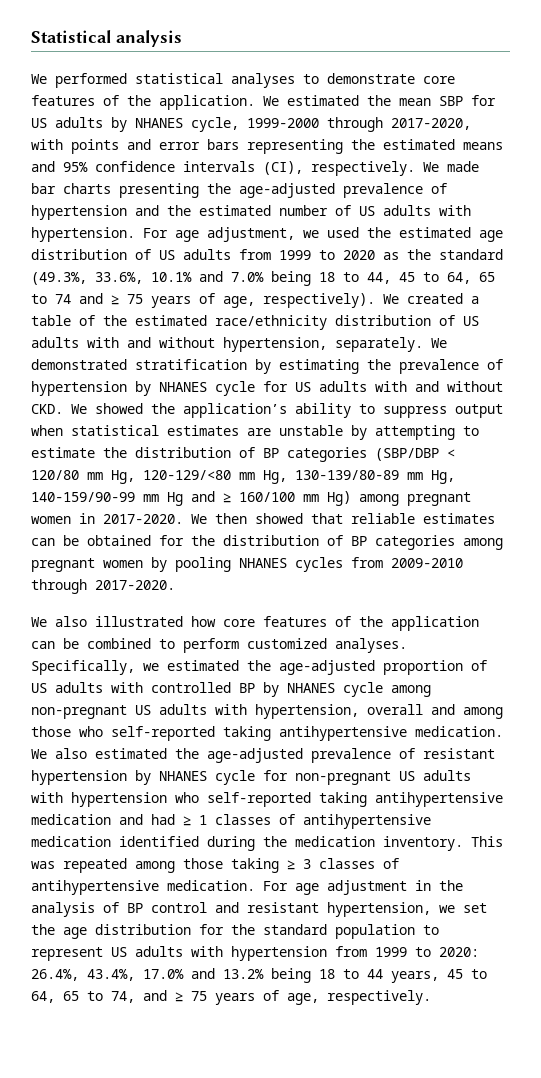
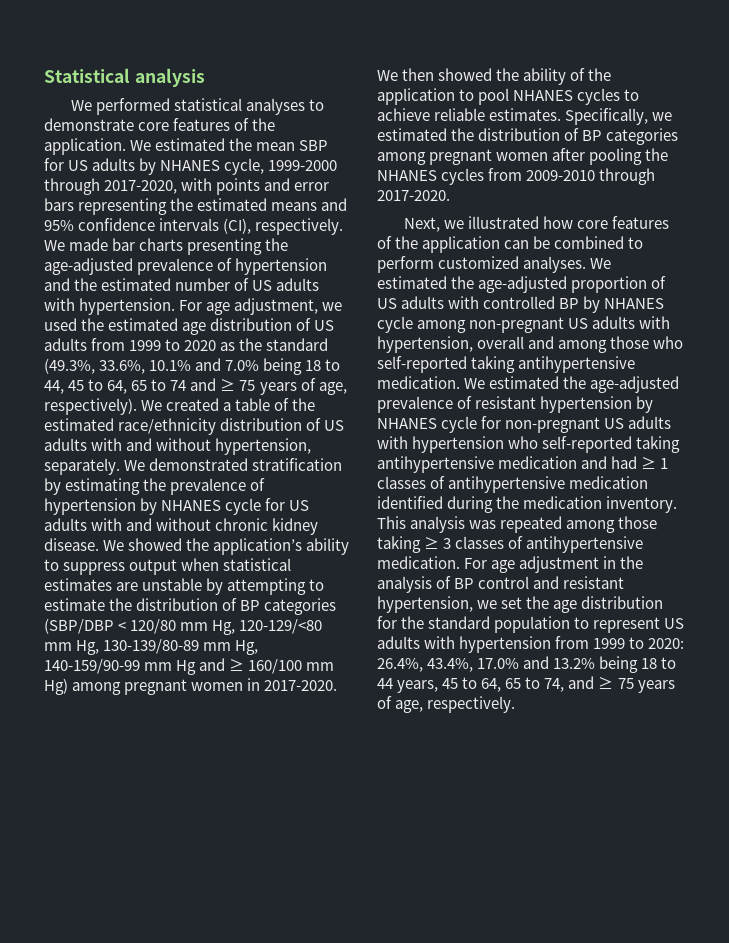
[31,404,63,414] CKD. -> [215,518,319,535] [44,538,99,551] chronic kidney disease.
[311,513,495,524] [31,535,184,546] that reliable estimates can be obtained for -> [496,68,612,85] [377,88,640,105] [377,108,673,125] [377,128,447,141] the ability of the application to pool NHANES cycles to achieve reliable estimates. Specifically, we estimated
[151,557,231,572] by pooling -> [552,148,669,165] after pooling the
[31,616,87,627] We also -> [403,217,464,232] Next, we
[31,660,159,675] Specifically, we -> [590,258,612,269] We
[55,748,87,759] also -> (486, 383) none
(503, 841) none -> [410,516,466,533] analysis

